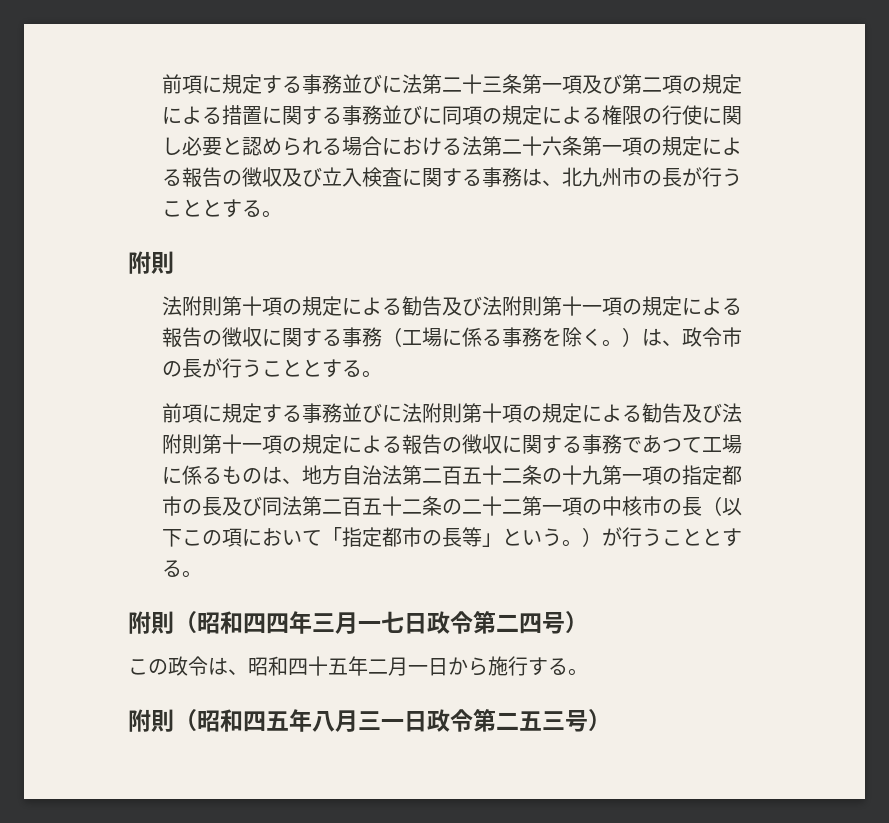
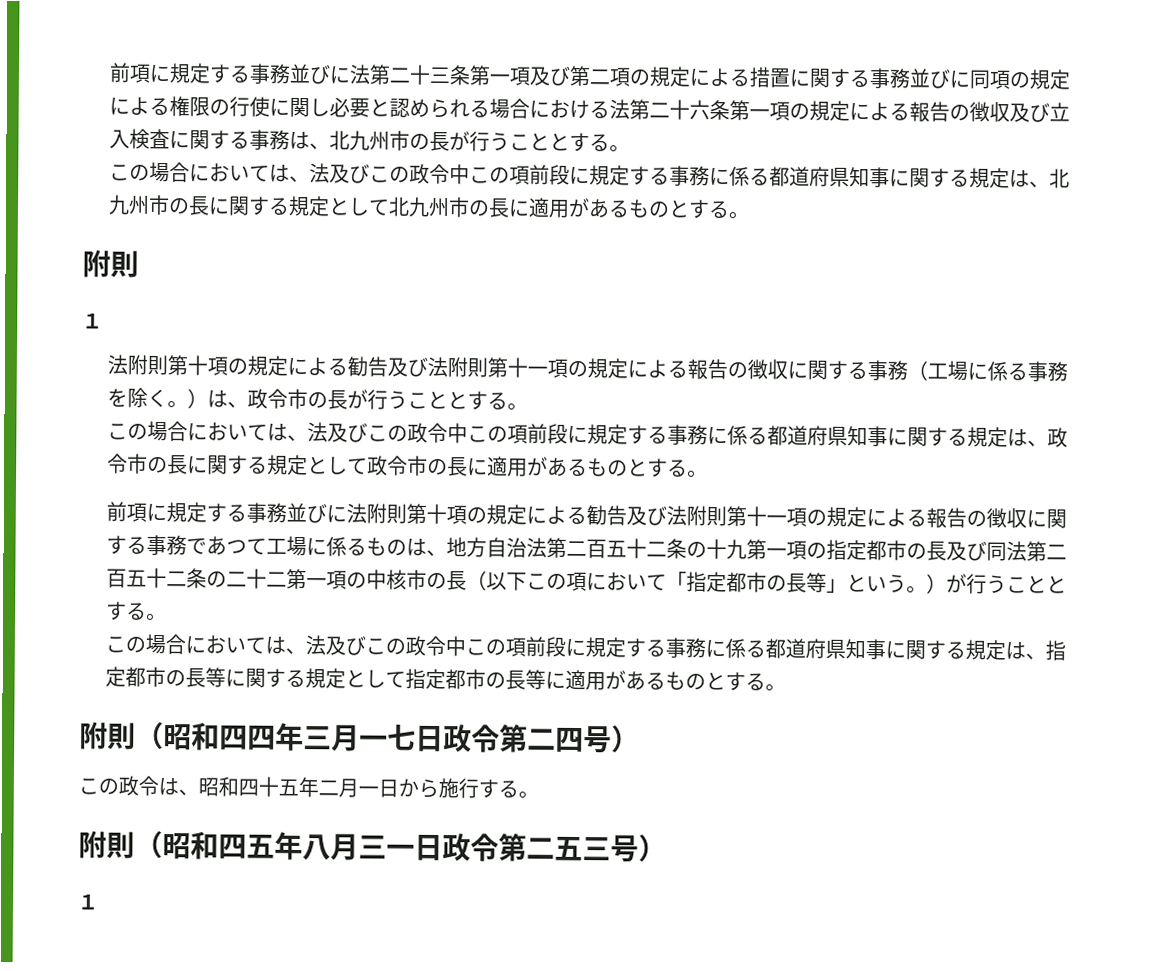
[128,251,174,274] // 附則 -> [109,161,1071,189] [108,194,750,220] [82,249,139,278] [82,313,103,329] // この場合においては、法及びこの政令中この項前段に規定する事務に係る都道府県知事に関する規定は、北九州市の長に関する規定として北九州市の長に適用があるものとする。 // 附則 // １
(382, 374) none -> [107,420,1069,448] [107,453,709,478] // この場合においては、法及びこの政令中この項前段に規定する事務に係る都道府県知事に関する規定は、政令市の長に関する規定として政令市の長に適用があるものとする。
(202, 574) none -> [105,633,1067,661] [105,666,787,692] // この場合においては、法及びこの政令中この項前段に規定する事務に係る都道府県知事に関する規定は、指定都市の長等に関する規定として指定都市の長等に適用があるものとする。
(611, 720) none -> [77,894,99,910] // １

